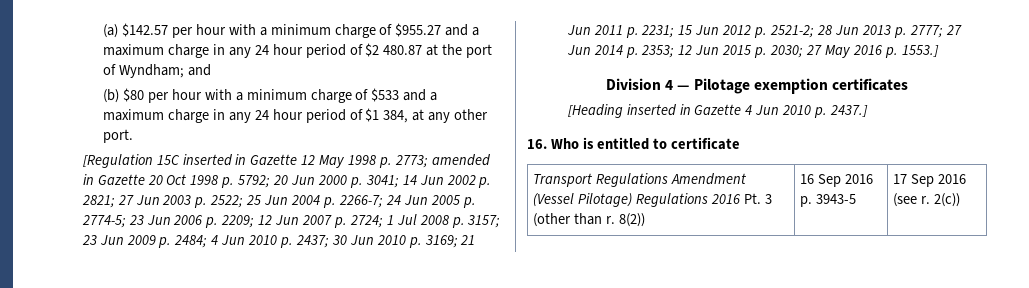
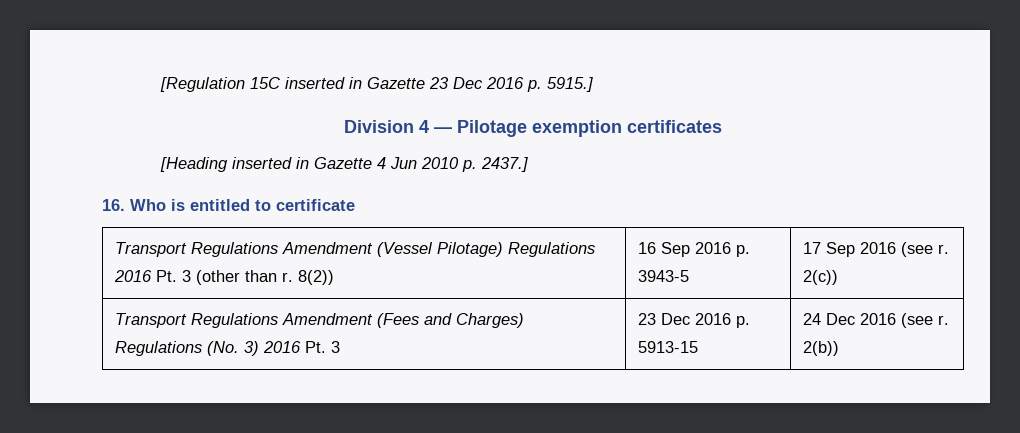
[103,23,480,38] [103,43,493,58] [103,64,211,78] [103,88,438,103] [103,108,489,123] [103,129,134,143] (a) $142.57 per hour with a minimum charge of $955.27 and a maximum charge in any 24 hour period of $2 480.87 at the port of Wyndham; and // (b) $80 per hour with a minimum charge of $533 and a maximum charge in any 24 hour period of $1 384, at any other port. // -> (160, 84) none
[301,154,490,168] [82,174,492,188] [81,195,476,208] [81,214,501,228] [81,235,476,248] [566,25,962,38] [566,45,939,58] 12 May 1998 p. 2773; amended in Gazette 20 Oct 1998 p. 5792; 20 Jun 2000 p. 3041; 14 Jun 2002 p. 2821; 27 Jun 2003 p. 2522; 25 Jun 2004 p. 2266-7; 24 Jun 2005 p. 2774-5; 23 Jun 2006 p. 2209; 12 Jun 2007 p. 2724; 1 Jul 2008 p. 3157; 23 Jun 2009 p. 2484; 4 Jun 2010 p. 2437; 30 Jun 2010 p. 3169; 21 Jun 2011 p. 2231; 15 Jun 2012 p. 2521-2; 28 Jun 2013 p. 2777; 27 Jun 2014 p. 2353; 12 Jun 2015 p. 2030; 27 May 2016 p. 1553.] -> [429,77,594,92] 23 Dec 2016 p. 5915.]
(961, 200) none -> [115,313,525,328] [115,341,341,356] [638,313,751,328] [638,341,699,353] [803,313,950,328] [803,341,840,356] // Transport Regulations Amendment (Fees and Charges) Regulations (No. 3) 2016 Pt. 3 | 23 Dec 2016 p. 5913-15 | 24 Dec 2016 (see r. 2(b))

